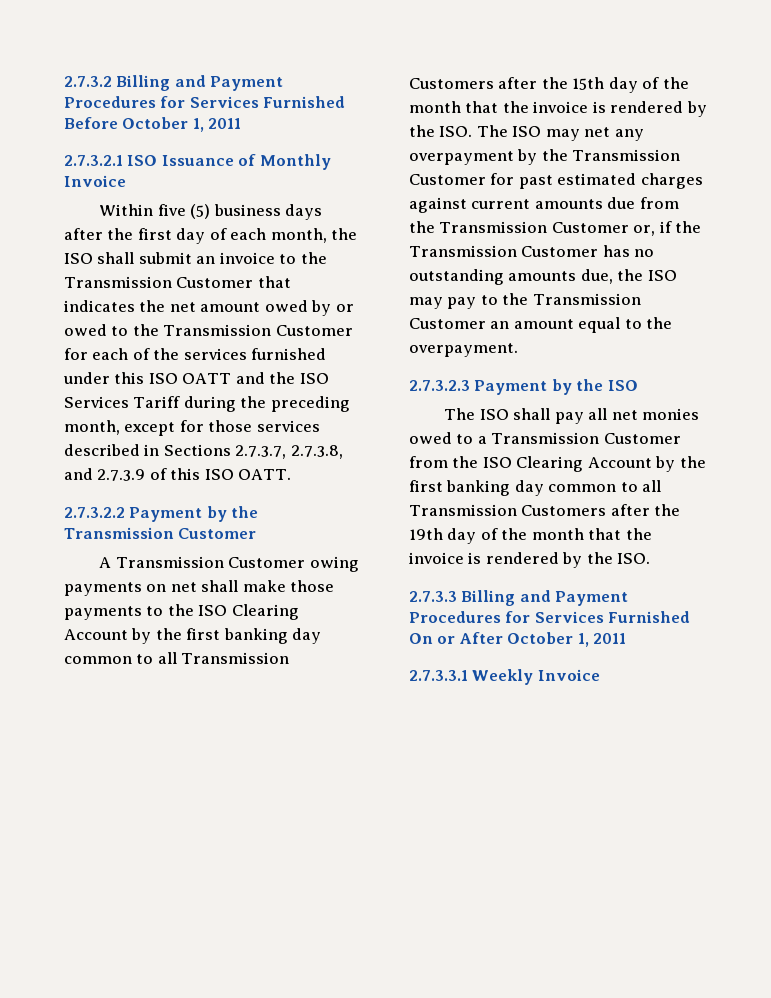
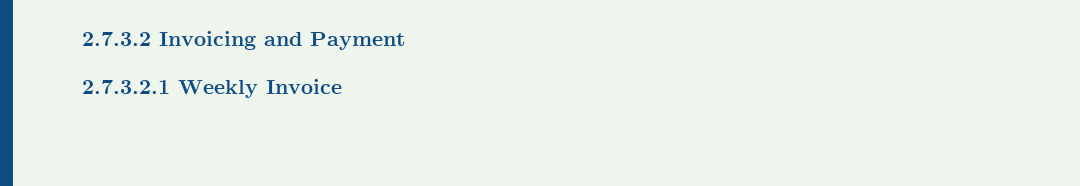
[116,75,284,91] [64,96,346,108] [64,117,242,132] [64,154,331,170] [64,175,126,187] [99,204,323,220] [64,228,358,244] [64,252,327,264] [64,276,291,288] [64,300,354,316] [64,324,353,336] [64,348,327,360] [63,372,329,384] [64,396,350,412] [64,420,320,436] [64,444,343,459] [64,468,292,481] [64,506,259,522] [64,527,257,539] [99,556,359,572] [64,580,335,596] [64,604,299,620] [64,628,322,644] [64,652,290,664] [409,77,689,93] [409,101,707,117] [409,125,644,141] [409,149,681,165] [409,173,703,189] [409,197,679,213] [409,221,702,236] [409,245,655,257] [409,269,677,285] [409,293,641,309] [409,317,673,333] [409,343,518,357] [409,379,638,395] [444,408,700,424] [409,432,681,444] [409,456,706,472] [409,480,662,496] [409,504,681,516] [409,528,652,544] [409,552,651,568] [409,590,629,606] [409,611,691,623] [409,632,627,647] [409,670,468,681] Billing and Payment Procedures for Services Furnished Before October 1, 2011 // 2.7.3.2.1 ISO Issuance of Monthly Invoice // Within five (5) business days after the first day of each month, the ISO shall submit an invoice to the Transmission Customer that indicates the net amount owed by or owed to the Transmission Customer for each of the services furnished under this ISO OATT and the ISO Services Tariff during the preceding month, except for those services described in Sections 2.7.3.7, 2.7.3.8, and 2.7.3.9 of this ISO OATT. // 2.7.3.2.2 Payment by the Transmission Customer // A Transmission Customer owing payments on net shall make those payments to the ISO Clearing Account by the first banking day common to all Transmission Customers after the 15th day of the month that the invoice is rendered by the ISO. The ISO may net any overpayment by the Transmission Customer for past estimated charges against current amounts due from the Transmission Customer or, if the Transmission Customer has no outstanding amounts due, the ISO may pay to the Transmission Customer an amount equal to the overpayment. // 2.7.3.2.3 Payment by the ISO // The ISO shall pay all net monies owed to a Transmission Customer from the ISO Clearing Account by the first banking day common to all Transmission Customers after the 19th day of the month that the invoice is rendered by the ISO. // 2.7.3.3 Billing and Payment Procedures for Services Furnished On or After October 1, 2011 // 2.7.3.3.1 -> [159,31,405,50] [82,80,170,94] Invoicing and Payment // 2.7.3.2.1

